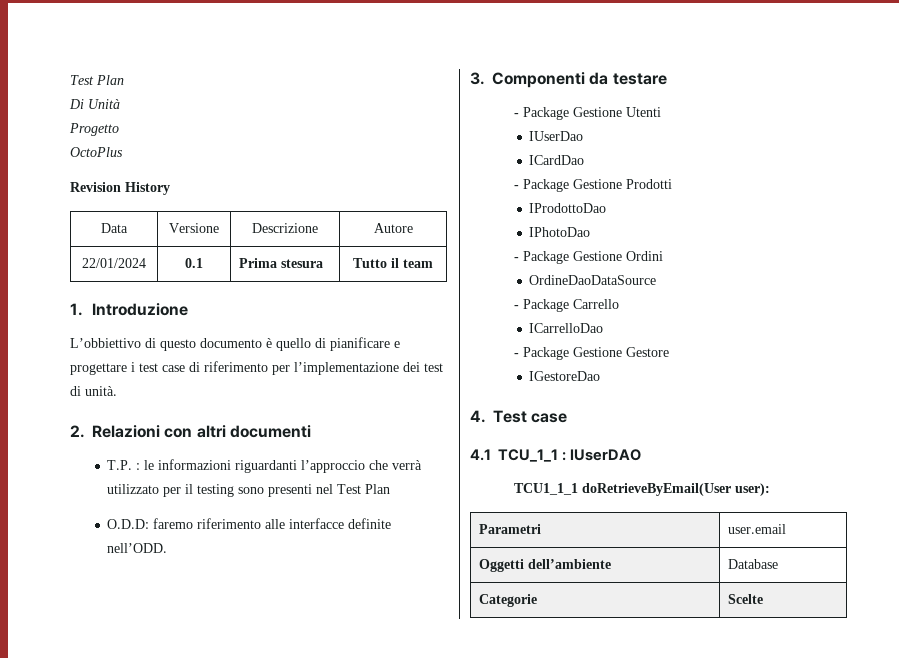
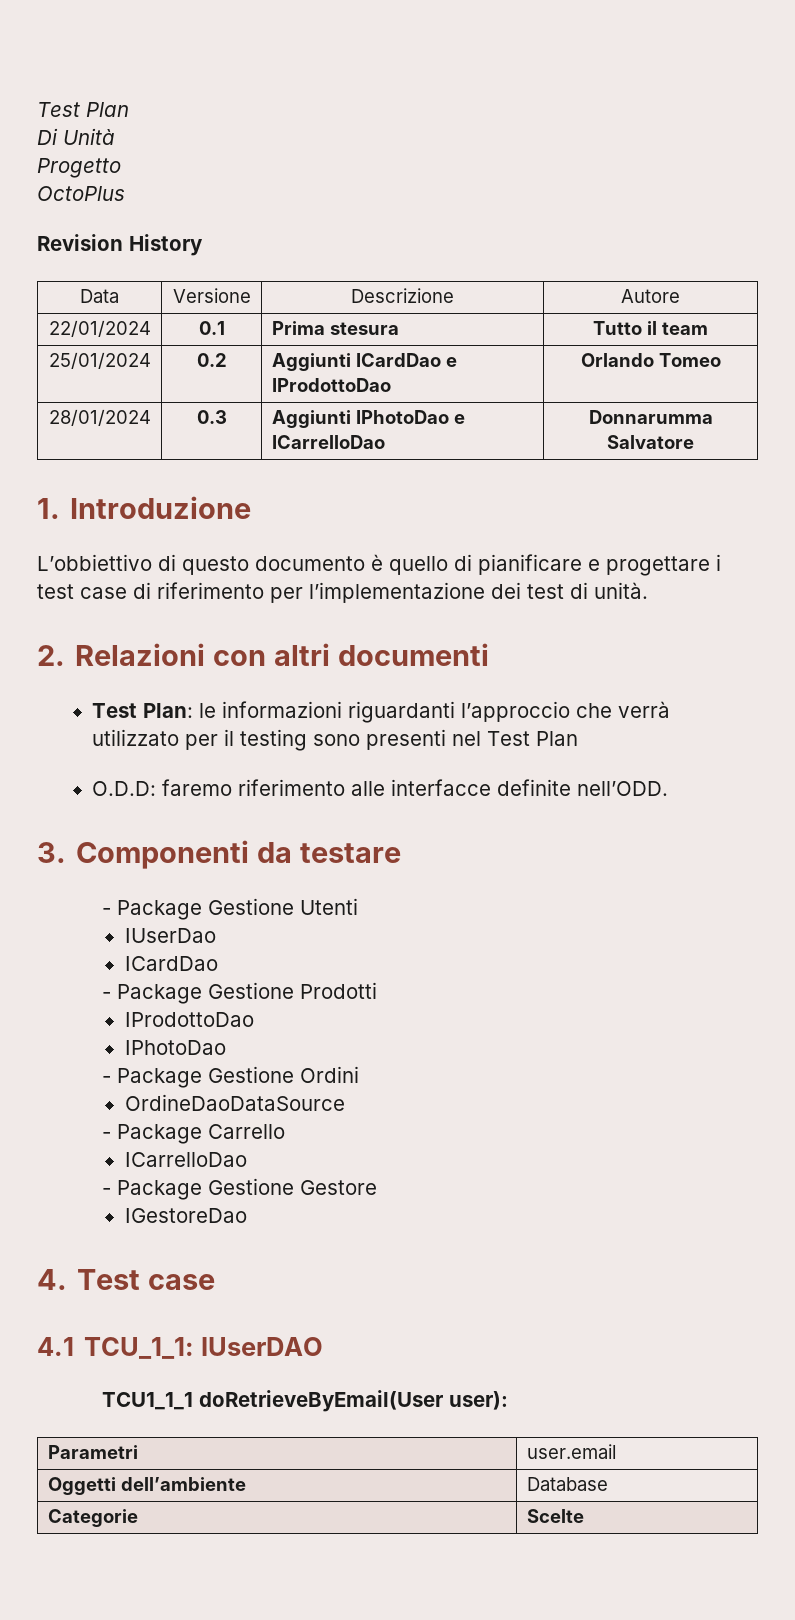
(433, 263) none -> [48,352,151,369] [196,353,227,367] [271,353,457,371] [271,378,391,392] [580,353,721,367] [48,409,151,426] [196,410,227,424] [271,410,465,428] [271,435,385,449] [588,410,713,424] [607,435,694,449] // 25/01/2024 | 0.2 | Aggiunti ICardDao e IProdottoDao | Orlando Tomeo // 28/01/2024 | 0.3 | Aggiunti IPhotoDao e ICarrelloDao | Donnarumma Salvatore
[107,460,141,470] T.P. : -> [92,703,194,718] Test Plan:
[498,449,567,462] TCU_1_1 : -> [84,1337,195,1359] TCU_1_1:

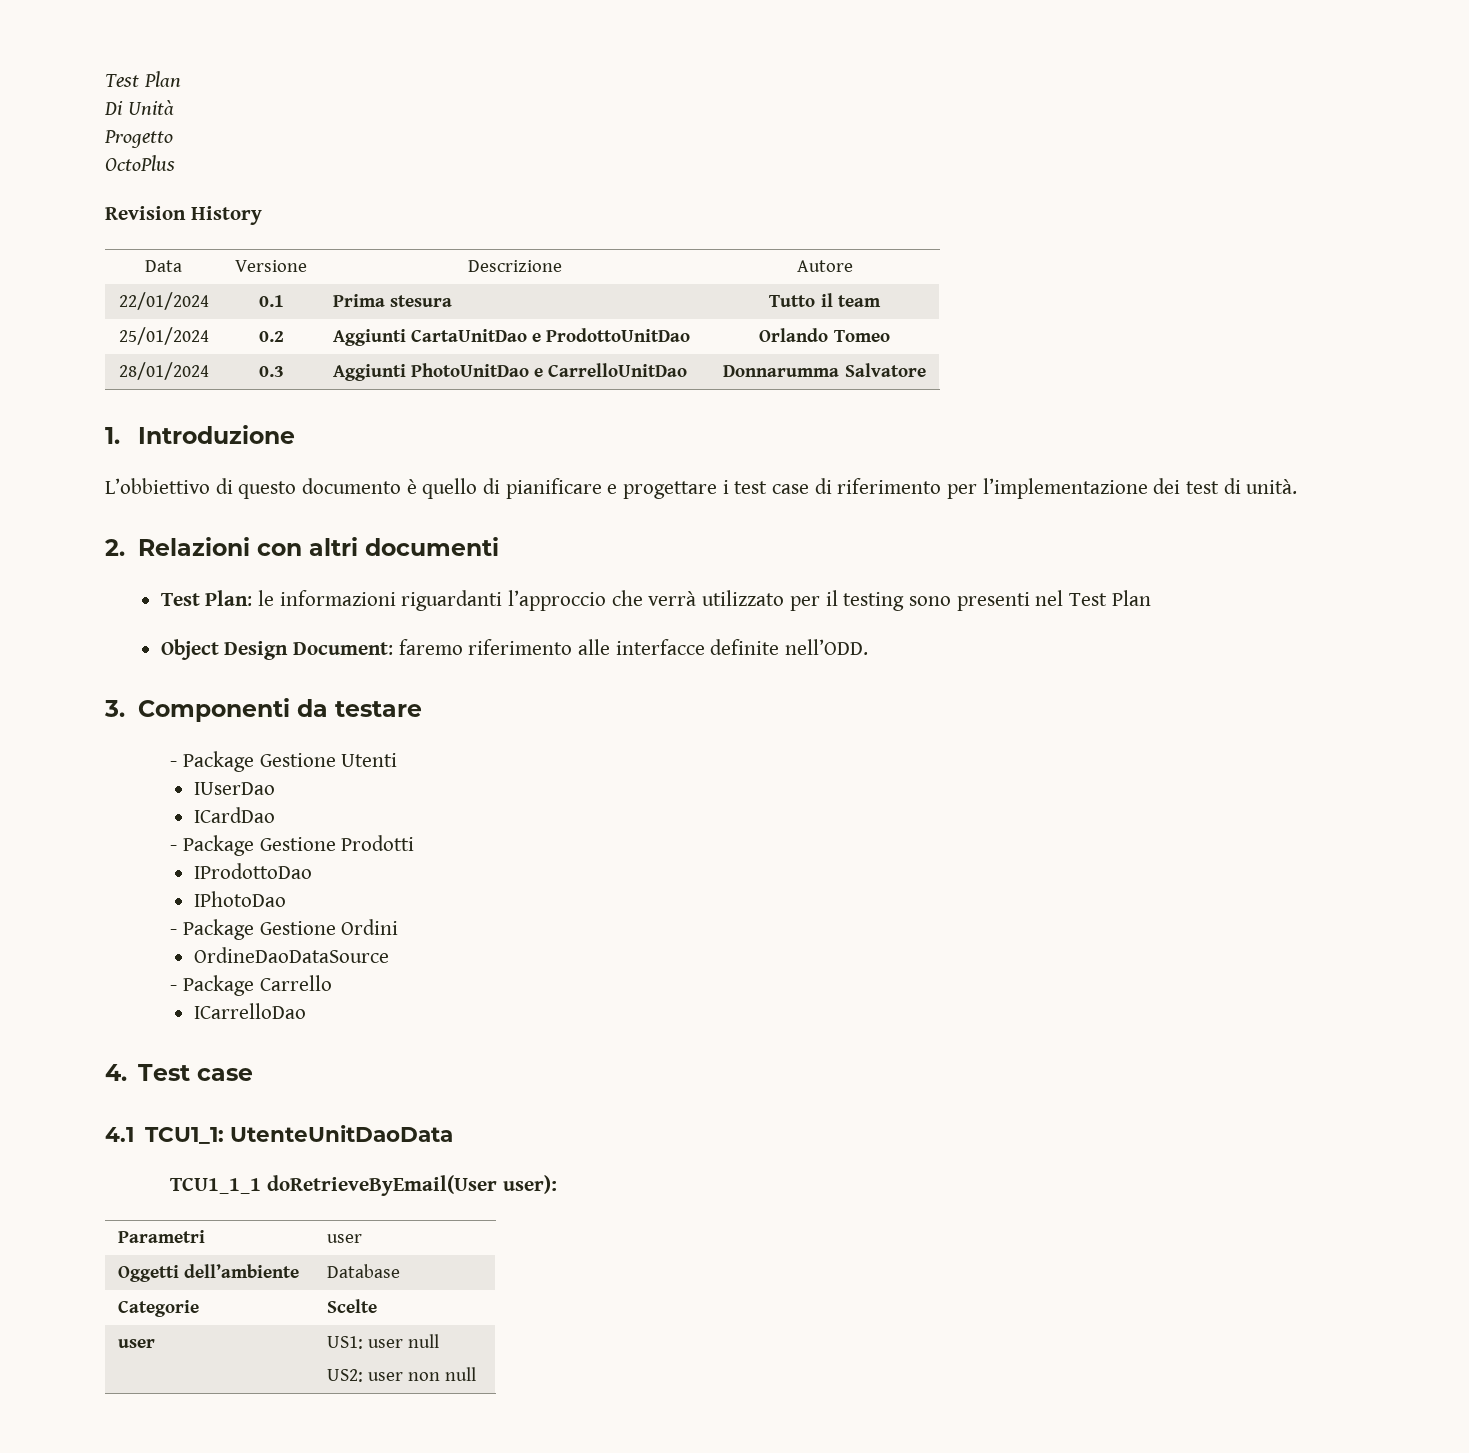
[355,353,457,367] [271,378,391,392] ICardDao e IProdottoDao -> [411,328,691,342] CartaUnitDao e ProdottoUnitDao
[355,410,465,424] [271,435,385,449] IPhotoDao e ICarrelloDao -> [411,363,688,377] PhotoUnitDao e CarrelloUnitDao
[92,781,157,796] O.D.D: -> [160,639,394,660] Object Design Document:
[102,1178,378,1200] [124,1208,247,1223] // - Package Gestione Gestore // IGestoreDao -> (306, 1011) none
[84,1337,324,1359] TCU_1_1: IUserDAO -> [144,1125,453,1144] TCU1_1: UtenteUnitDaoData
[526,1444,616,1459] user.email -> [326,1234,362,1243] user
(584, 1516) none -> [117,1339,155,1348] [326,1334,440,1349] [326,1367,477,1382] // user | US1: user null // US2: user non null

